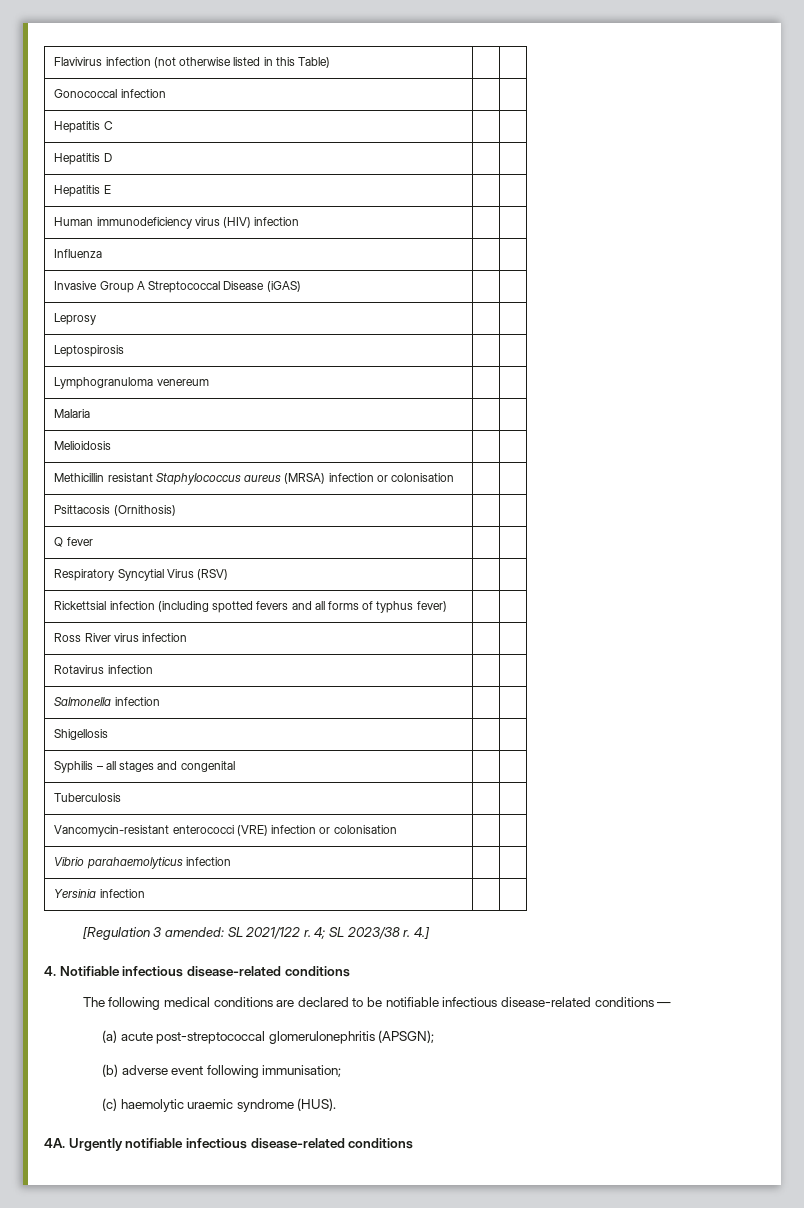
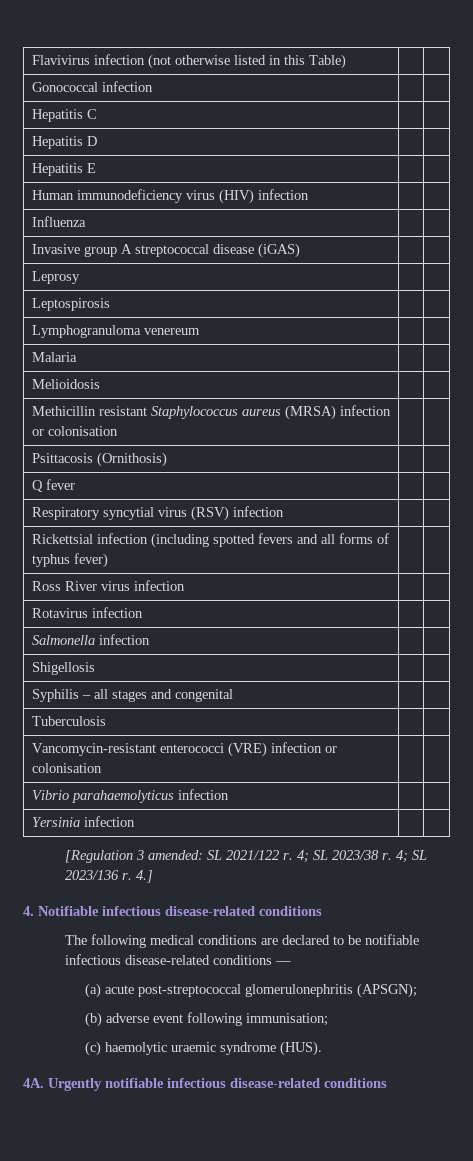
[99,281,265,293] Group A Streptococcal Disease -> [83,244,254,257] group A streptococcal disease
[117,569,194,581] Syncytial Virus -> [102,507,187,520] syncytial virus
(229, 574) none -> [232,506,284,517] infection
(411, 933) none -> [395,850,427,863] [64,870,132,880] 4; SL 2023/136 r.

